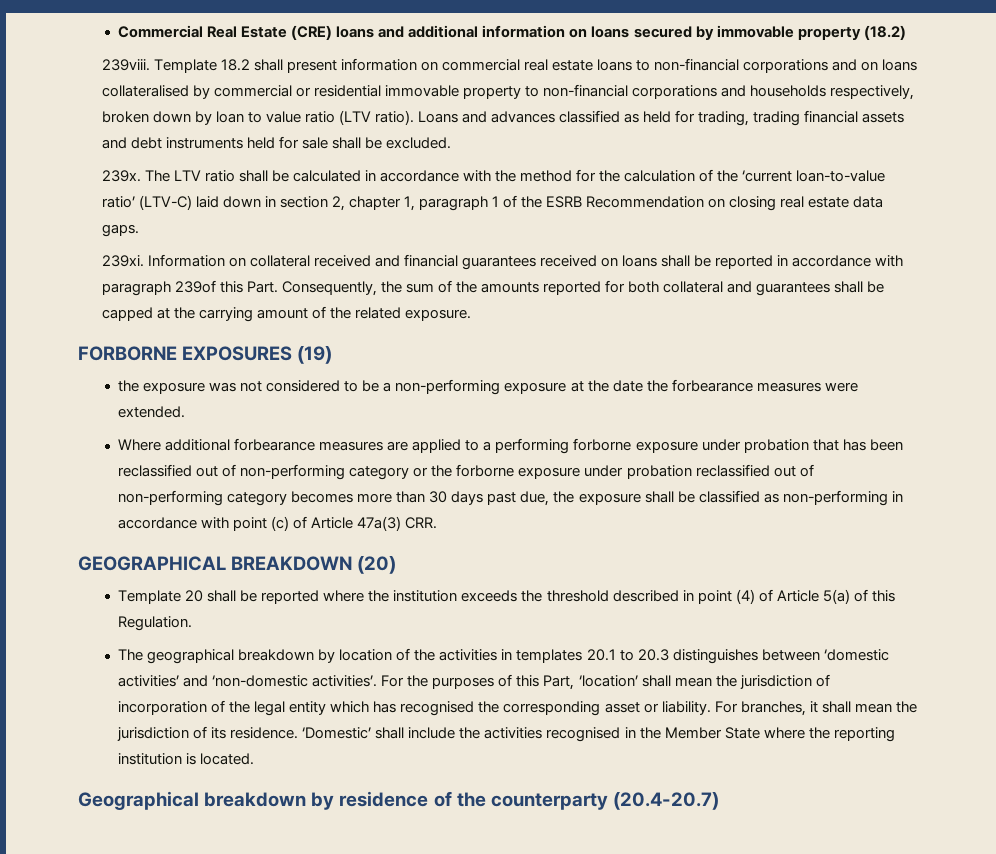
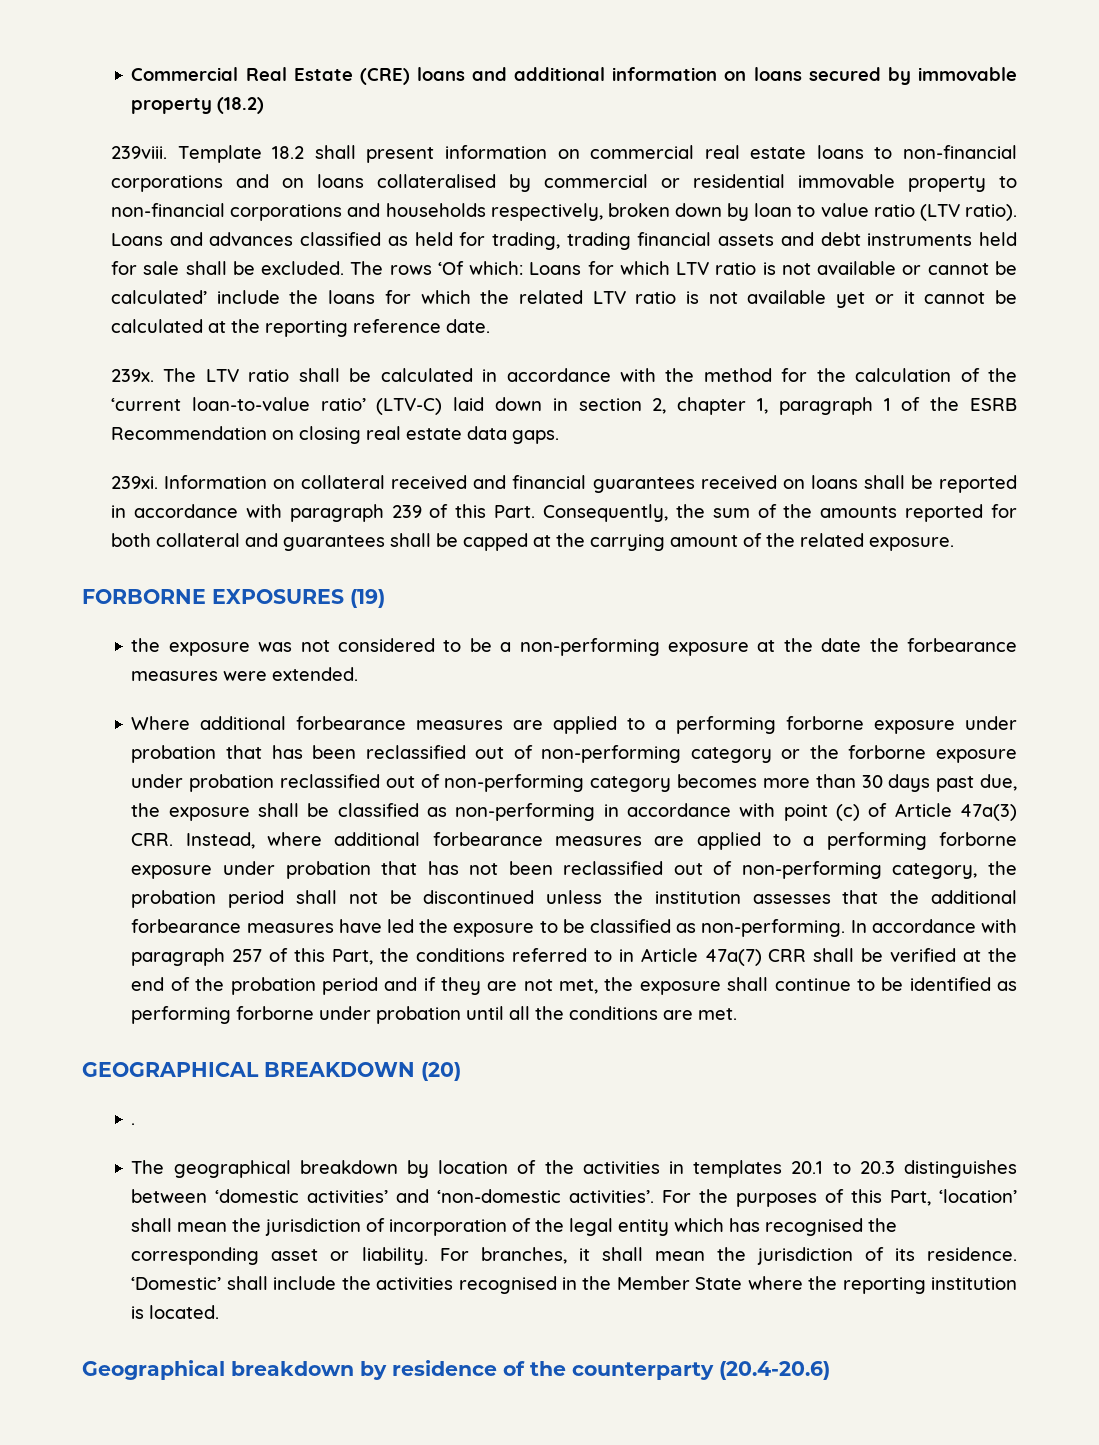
(451, 143) none -> [350,261,1017,275] [111,290,1017,308] [111,319,491,337] The rows ‘Of which: Loans for which LTV ratio is not available or cannot be calculated’ include the loans for which the related LTV ratio is not available yet or it cannot be calculated at the reporting reference date.
[174,280,216,293] 239of -> [391,504,449,518] 239 of
[78,556,397,574] [118,589,895,604] [118,616,193,631] // GEOGRAPHICAL BREAKDOWN (20) // Template 20 shall be reported where the institution exceeds the threshold described in point (4) of Article 5(a) of this Regulation. -> [185,832,1018,850] [131,861,1017,879] [131,890,1017,908] [131,919,1018,937] [131,948,1017,966] [131,977,1018,995] [131,1006,738,1024] [82,1062,461,1081] [131,1123,136,1125] Instead, where additional forbearance measures are applied to a performing forborne exposure under probation that has not been reclassified out of non-performing category, the probation period shall not be discontinued unless the institution assesses that the additional forbearance measures have led the exposure to be classified as non-performing. In accordance with paragraph 257 of this Part, the conditions referred to in Article 47a(7) CRR shall be verified at the end of the probation period and if they are not met, the exposure shall continue to be identified as performing forborne under probation until all the conditions are met. // GEOGRAPHICAL BREAKDOWN (20) // .
[612,792,719,810] (20.4-20.7) -> [719,1361,830,1380] (20.4-20.6)

